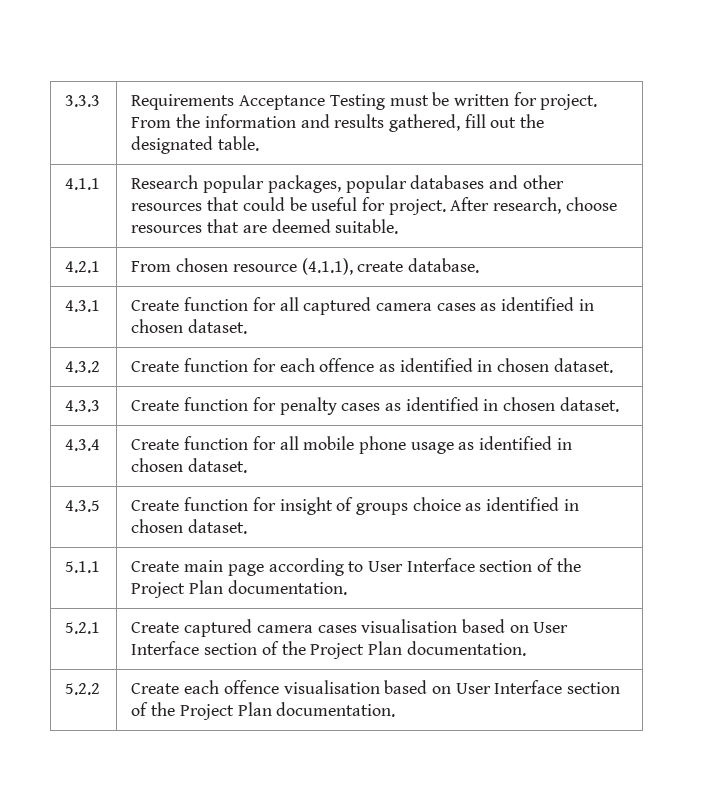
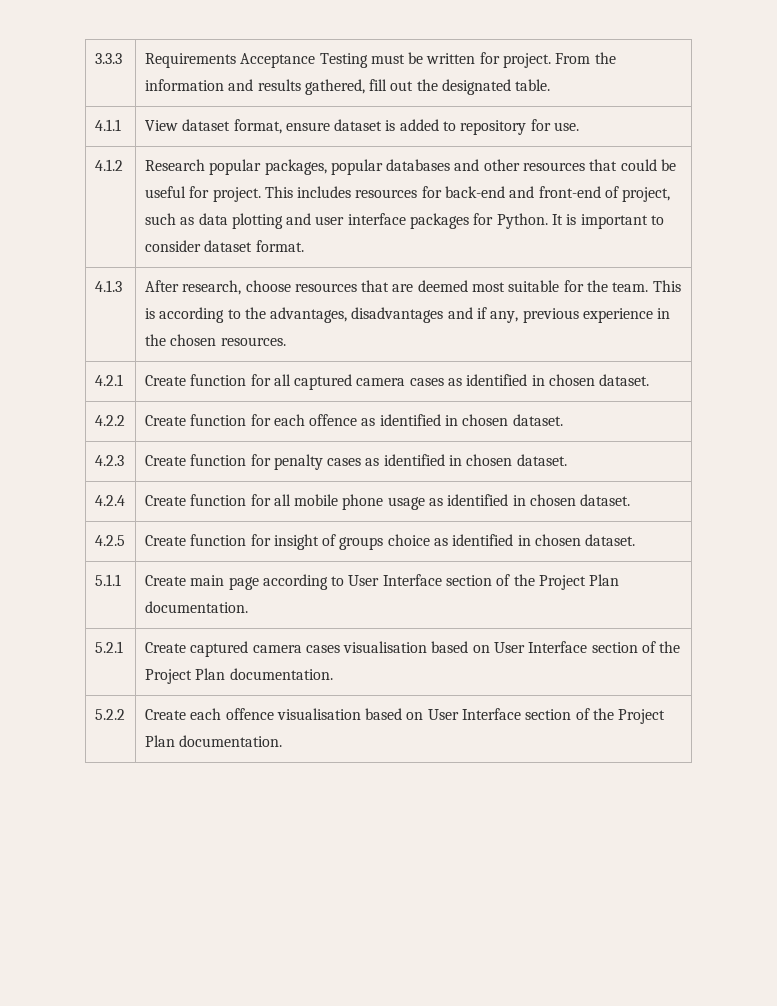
(101, 184) none -> [144,119,580,135] [94,159,123,171] | View dataset format, ensure dataset is added to repository for use. // 4.1.2
(446, 207) none -> [264,186,671,202] [144,213,665,229] [144,240,304,252] [94,280,122,292] This includes resources for back-end and front-end of project, such as data plotting and user interface packages for Python. It is important to consider dataset format. // 4.1.3 |
[335,219,399,234] [65,261,101,273] [131,258,480,275] [65,300,101,312] suitable. // 4.2.1 | From chosen resource (4.1.1), create database. // 4.3.1 -> [472,280,681,292] [144,307,671,323] [144,334,286,346] [94,374,123,386] most suitable for the team. This is according to the advantages, disadvantages and if any, previous experience in the chosen resources. // 4.2.1
[65,361,101,373] 4.3.2 -> [94,415,125,426] 4.2.2
[65,400,101,412] 4.3.3 -> [94,455,124,466] 4.2.3
[65,439,101,451] 4.3.4 -> [94,495,125,506] 4.2.4
[65,500,101,512] 4.3.5 -> [94,535,125,546] 4.2.5

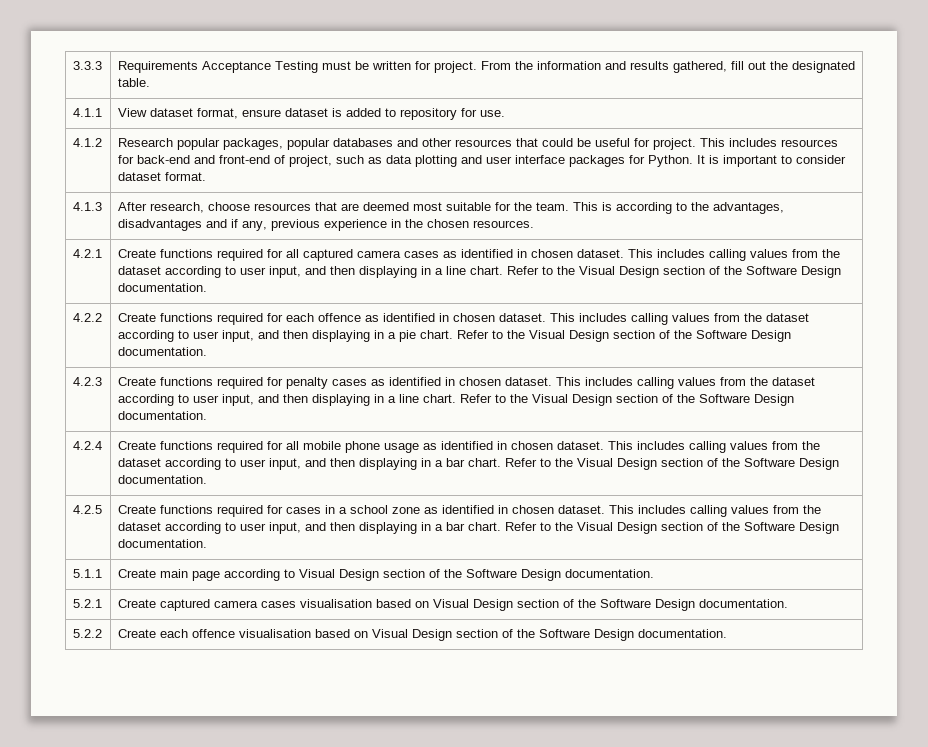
[190,374,247,386] function -> [159,249,263,261] functions required
(650, 380) none -> [627,249,840,261] [117,266,841,278] [117,283,207,292] This includes calling values from the dataset according to user input, and then displaying in a line chart. Refer to the Visual Design section of the Software Design documentation.
[190,414,247,426] function -> [159,313,263,325] functions required
(563, 420) none -> [549,313,809,325] [117,330,791,342] [117,347,207,356] This includes calling values from the dataset according to user input, and then displaying in a pie chart. Refer to the Visual Design section of the Software Design documentation.
[190,454,247,466] function -> [159,377,263,389] functions required
(567, 460) none -> [555,377,815,389] [117,394,794,406] [117,411,207,420] This includes calling values from the dataset according to user input, and then displaying in a line chart. Refer to the Visual Design section of the Software Design documentation.
[190,494,247,506] function -> [159,441,263,453] functions required
[94,535,125,546] [144,534,636,550] // 4.2.5 | Create function for insight of groups choice as identified in chosen dataset. -> [607,441,820,453] [117,458,839,470] [117,475,207,484] [72,505,102,514] [117,505,821,517] [117,522,839,534] [117,539,207,548] This includes calling values from the dataset according to user input, and then displaying in a bar chart. Refer to the Visual Design section of the Software Design documentation. // 4.2.5 | Create functions required for cases in a school zone as identified in chosen dataset. This includes calling values from the dataset according to user input, and then displaying in a bar chart. Refer to the Visual Design section of the Software Design documentation.
[348,574,620,590] User Interface section of the Project Plan -> [298,569,561,581] Visual Design section of the Software Design
[494,641,681,653] [144,668,226,684] User Interface section of the Project Plan -> [432,599,695,611] Visual Design section of the Software Design
[427,708,666,724] [144,735,175,747] User Interface section of the Project Plan -> [371,629,634,641] Visual Design section of the Software Design

